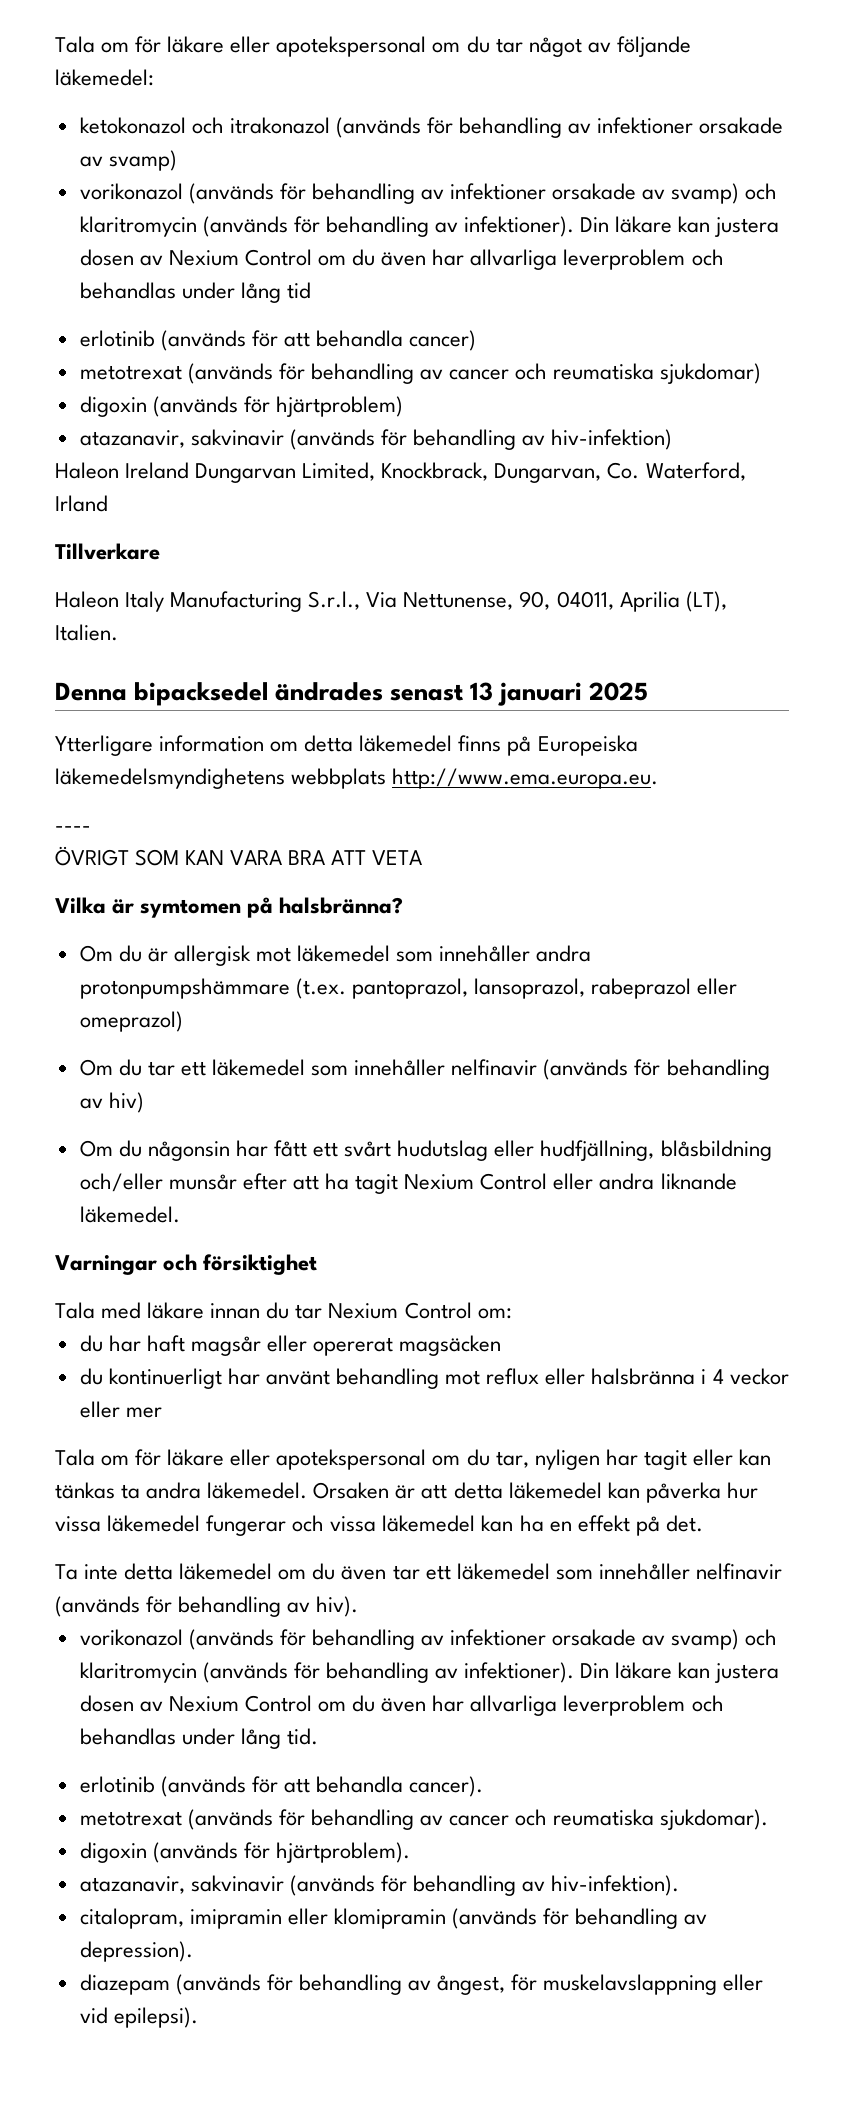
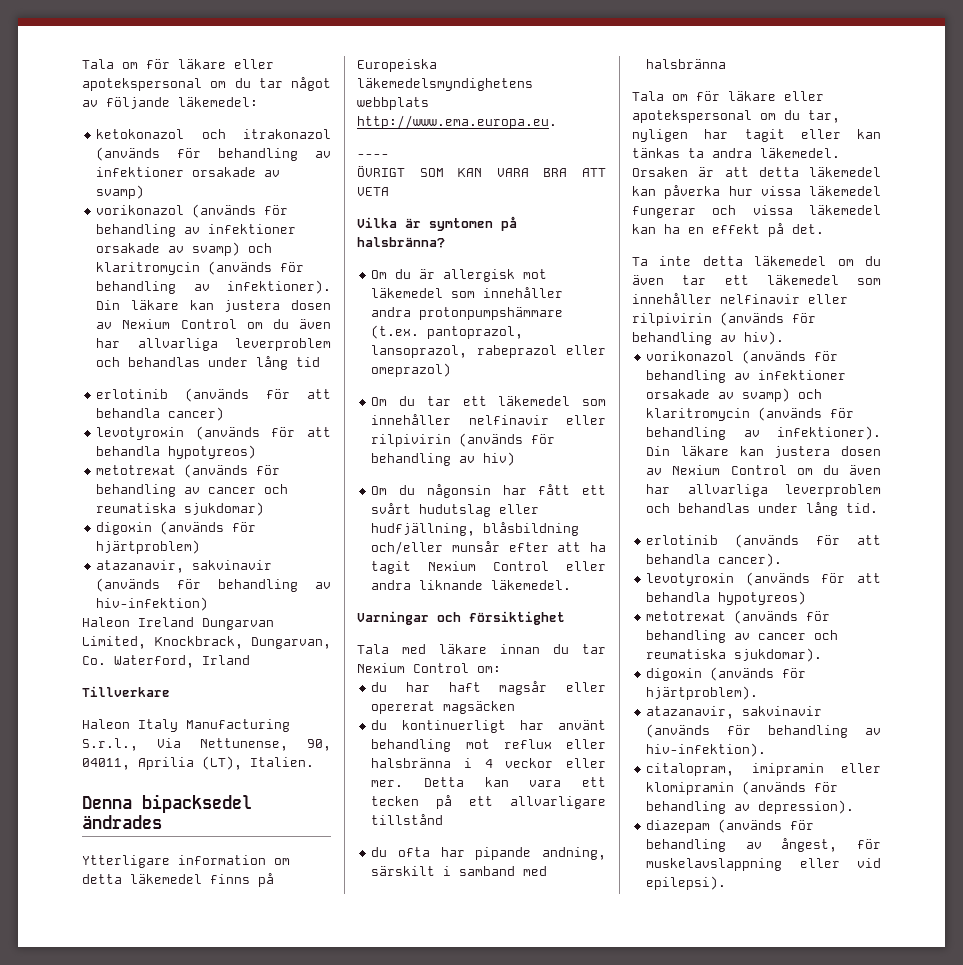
(477, 340) none -> [96,426,331,440] [96,445,257,459] // levotyroxin (används för att behandla hypotyreos)
[390,682,649,706] senast 13 januari 2025 -> (162, 822) none
(538, 1067) none -> [566,415,606,425] [371,434,452,447] eller rilpivirin
[125,1407,162,1418] mer -> [371,777,606,787] [371,795,606,809] [371,814,444,825] [371,847,606,860] [371,866,548,876] [646,59,727,69] mer. Detta kan vara ett tecken på ett allvarligare tillstånd // du ofta har pipande andning, särskilt i samband med halsbränna
(782, 1571) none -> [808,294,848,304] [632,313,712,326] eller rilpivirin
(484, 1786) none -> [646,572,881,586] [646,591,807,605] // levotyroxin (används för att behandla hypotyreos)

